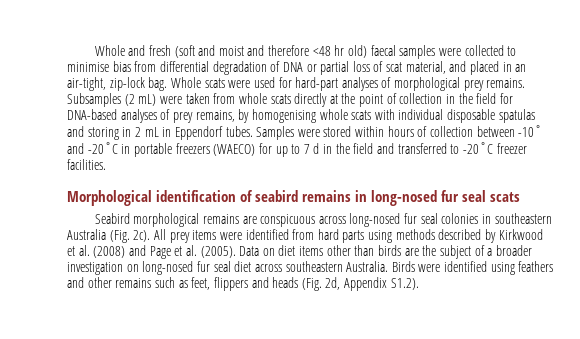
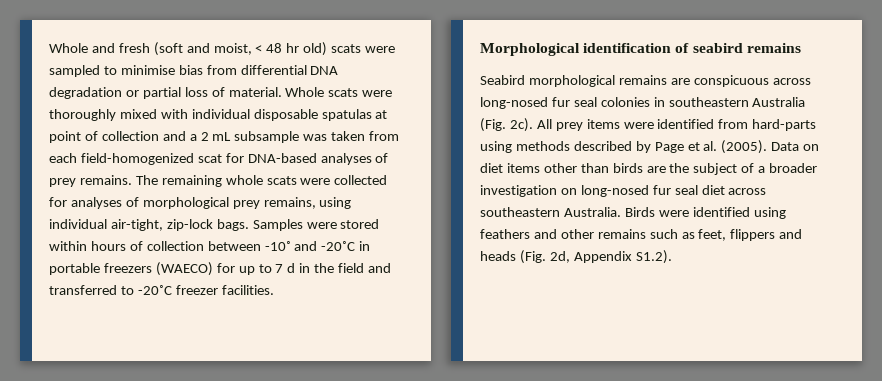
[218,45,504,59] moist and therefore <48 hr old) faecal samples were collected -> [213,42,396,56] [49,65,100,77] moist, < 48 hr old) scats were sampled
[212,61,303,75] degradation of DNA -> [310,66,339,75] [49,87,122,99] DNA degradation
[386,61,527,75] [67,77,526,91] [67,93,497,107] scat material, and placed in an air-tight, zip-lock bag. Whole scats were used for hard-part analyses of morphological prey remains. Subsamples (2 mL) were taken from whole scats directly at the point of collection in the field -> [228,87,393,97] [49,109,388,121] [49,131,400,143] [49,153,222,165] material. Whole scats were thoroughly mixed with individual disposable spatulas at point of collection and a 2 mL subsample was taken from each field-homogenized scat
[195,109,535,123] [67,126,253,140] remains, by homogenising whole scats with individual disposable spatulas and storing in 2 mL in Eppendorf tubes. -> [79,175,388,187] [49,197,352,209] [49,219,249,231] remains. The remaining whole scats were collected for analyses of morphological prey remains, using individual air-tight, zip-lock bags.
[355,190,521,206] in long-nosed fur seal scats -> (801, 48) none
[317,229,365,243] hard parts -> [752,119,817,131] hard-parts
[498,229,543,240] [67,245,146,258] Kirkwood et al. (2008) and -> (651, 147) none

